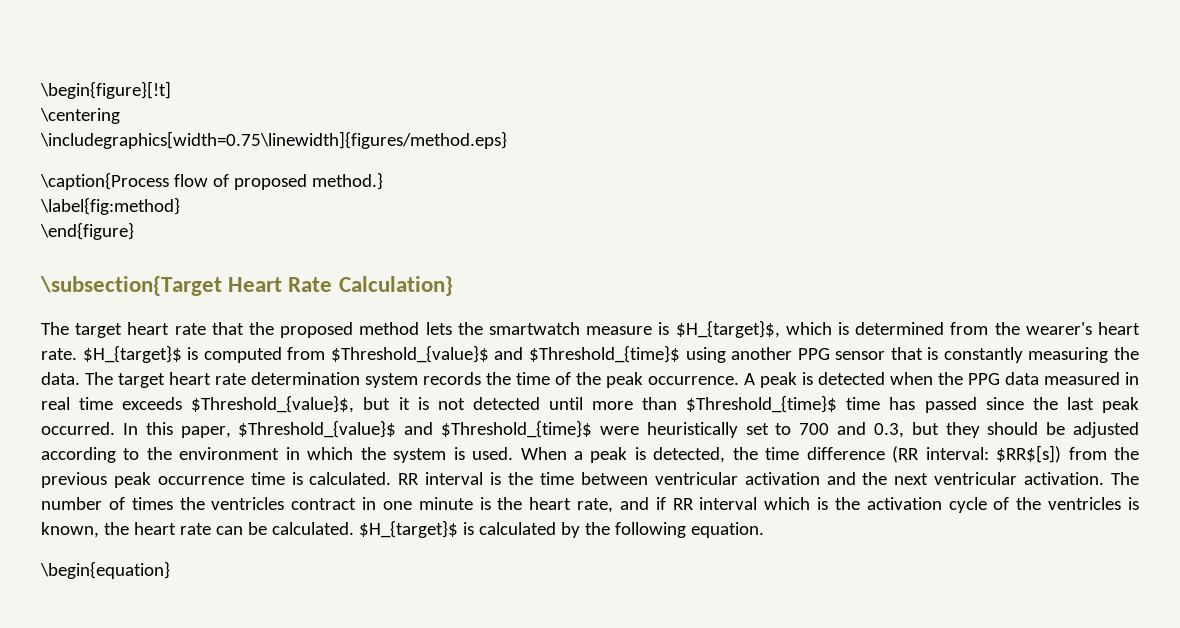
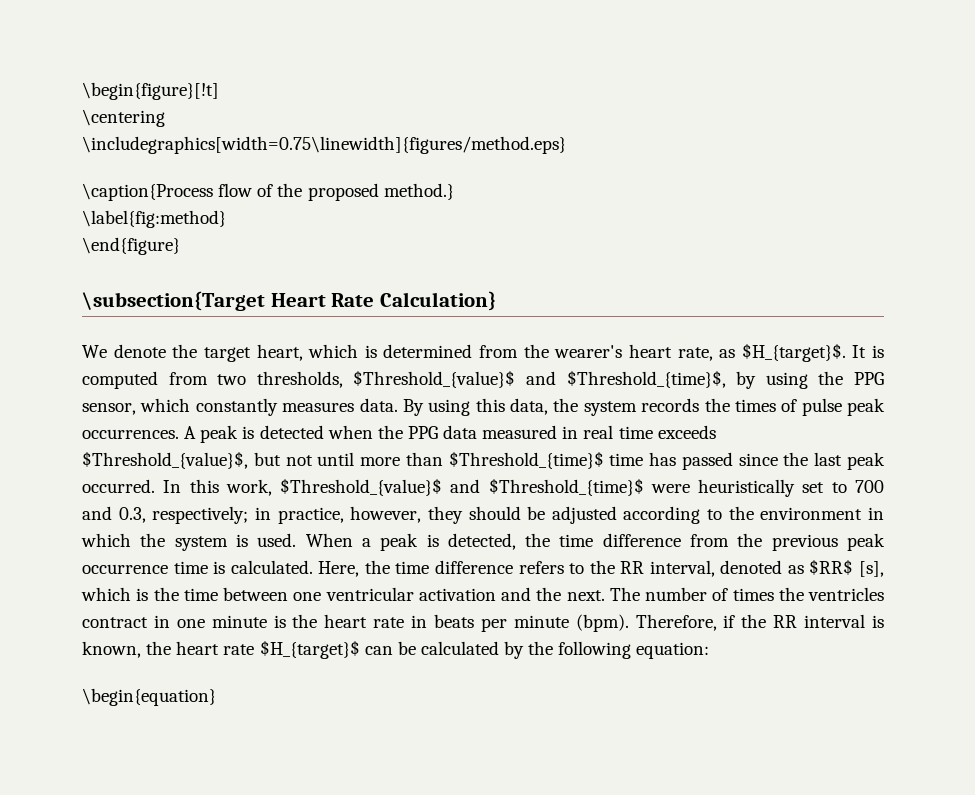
(229, 180) none -> [277,183,303,197] the
[41,320,780,338] The target heart rate that the proposed method lets the smartwatch measure is $H_{target}$, -> [82,344,303,362] We denote the target heart,
[41,345,1139,363] [41,372,739,388] rate. $H_{target}$ is computed from $Threshold_{value}$ and $Threshold_{time}$ using another PPG sensor that is constantly measuring the data. The target heart rate determination system records the time of the peak occurrence. -> [677,343,884,362] [82,370,885,389] [82,398,885,416] [82,429,179,439] rate, as $H_{target}$. It is computed from two thresholds, $Threshold_{value}$ and $Threshold_{time}$, by using the PPG sensor, which constantly measures data. By using this data, the system records the times of pulse peak occurrences.
[398,397,540,410] it is not detected -> [285,455,313,466] not
[180,426,231,438] paper, -> [225,479,272,496] work,
[911,422,939,435] but -> [152,506,422,524] respectively; in practice, however,
[892,445,1062,463] (RR interval: $RR$[s]) -> (681, 540) none
[398,472,484,485] RR interval -> [318,559,884,577] [81,587,131,601] Here, the time difference refers to the RR interval, denoted as $RR$ [s], which
(648, 478) none -> [293,592,322,601] one
[894,472,1105,485] next ventricular activation. -> [566,590,605,601] next.
[577,497,1122,513] rate, and if RR interval which is the activation cycle of the ventricles -> [373,614,866,632] rate in beats per minute (bpm). Therefore, if the RR interval
(211, 529) none -> [259,640,360,659] $H_{target}$
[271,520,474,538] calculated. $H_{target}$ is -> (416, 648) none
[690,522,764,538] equation. -> [636,642,710,659] equation:

